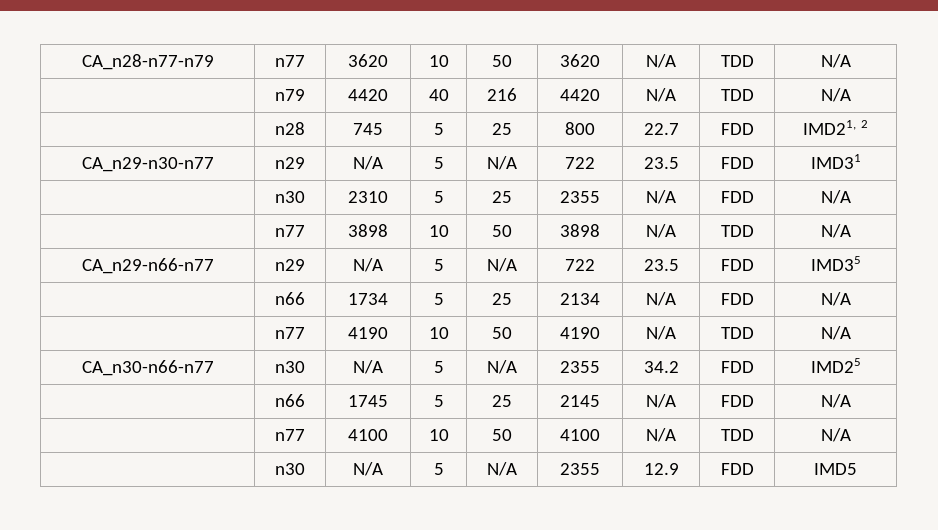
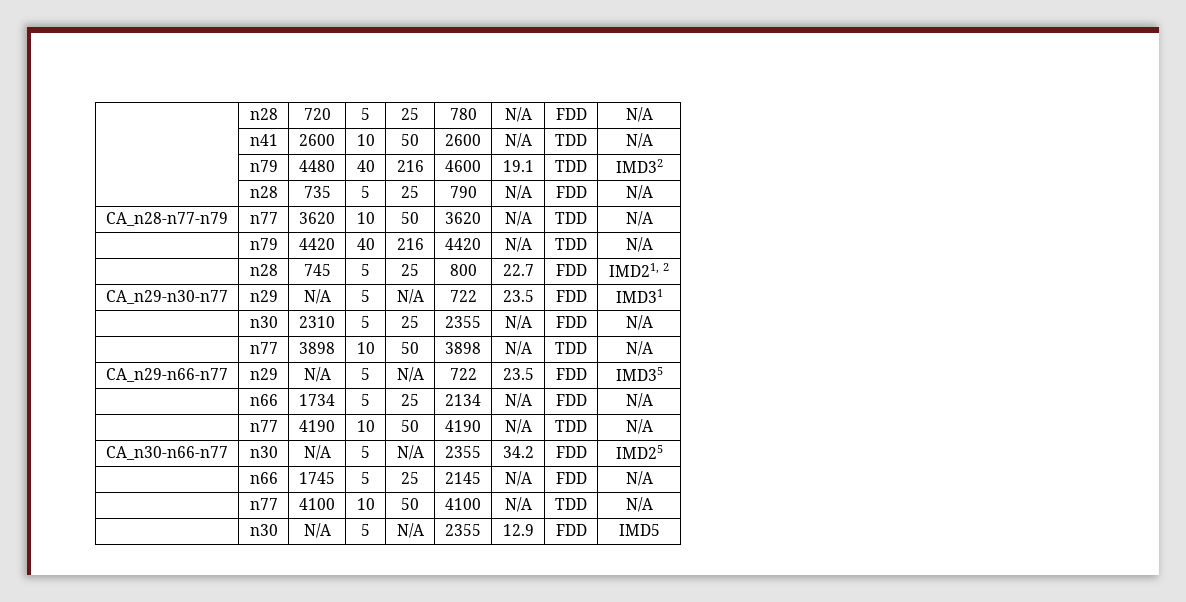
(81, 62) none -> [249,108,278,120] [303,108,331,120] [361,108,370,120] [401,108,419,120] [449,108,477,120] [504,107,532,122] [555,108,587,120] [625,107,653,122] [249,134,278,146] [299,134,335,146] [356,134,375,146] [401,134,419,146] [445,134,481,146] [504,133,532,148] [555,134,587,146] [625,133,653,148] [249,160,278,172] [299,160,335,172] [356,160,375,172] [396,160,424,172] [445,160,481,172] [502,160,534,172] [555,160,587,172] [615,159,663,173] [249,186,278,198] [303,186,331,198] [361,186,370,198] [401,186,419,198] [449,186,477,198] [504,185,532,200] [555,186,587,198] [625,185,653,200] | n28 | 720 | 5 | 25 | 780 | N/A | FDD | N/A // | n41 | 2600 | 10 | 50 | 2600 | N/A | TDD | N/A // | n79 | 4480 | 40 | 216 | 4600 | 19.1 | TDD | IMD32 // | n28 | 735 | 5 | 25 | 790 | N/A | FDD | N/A //

